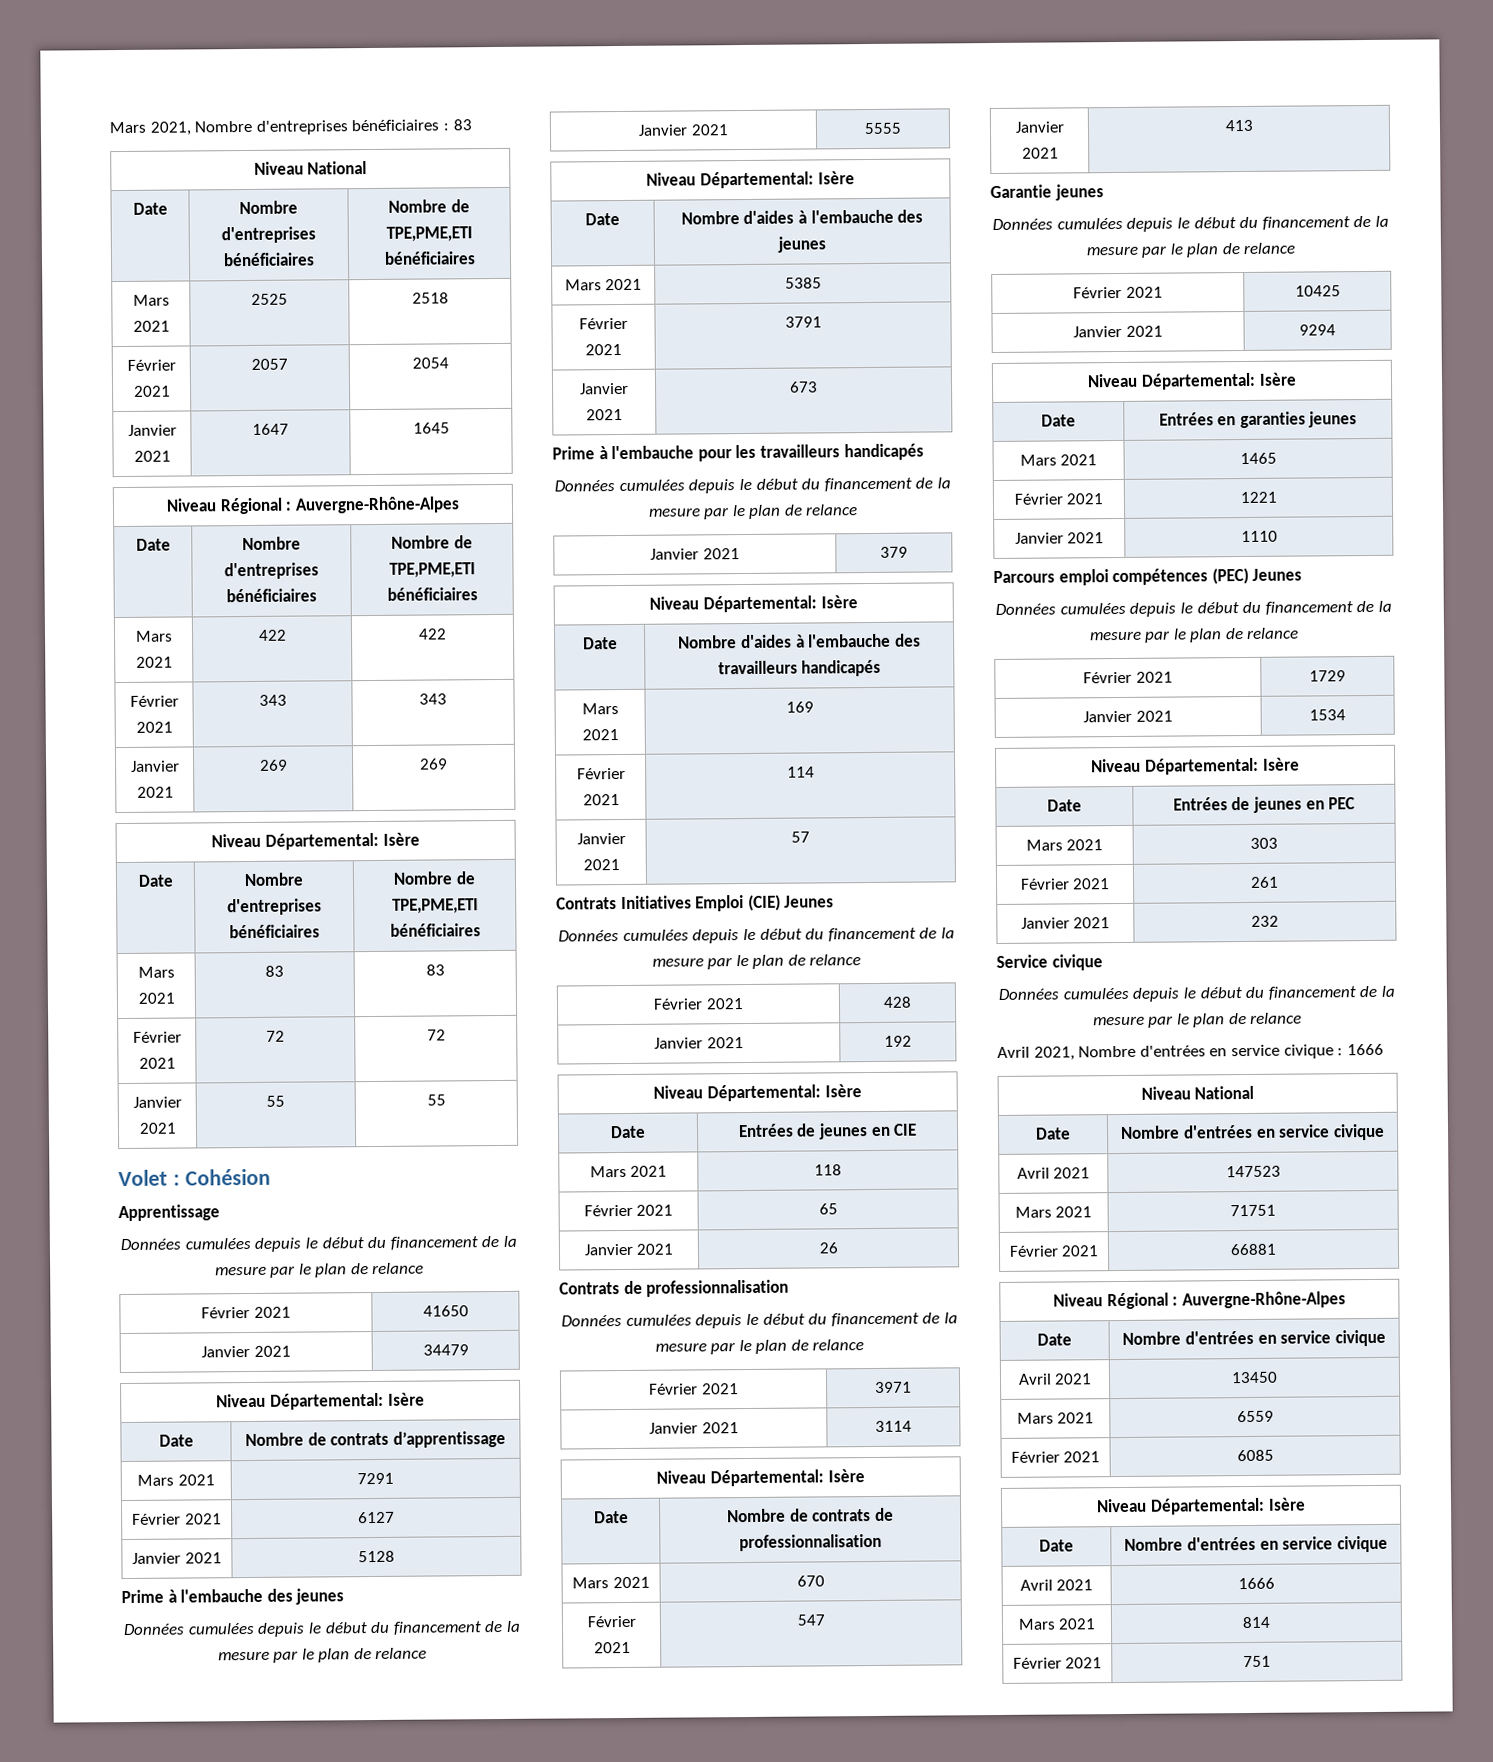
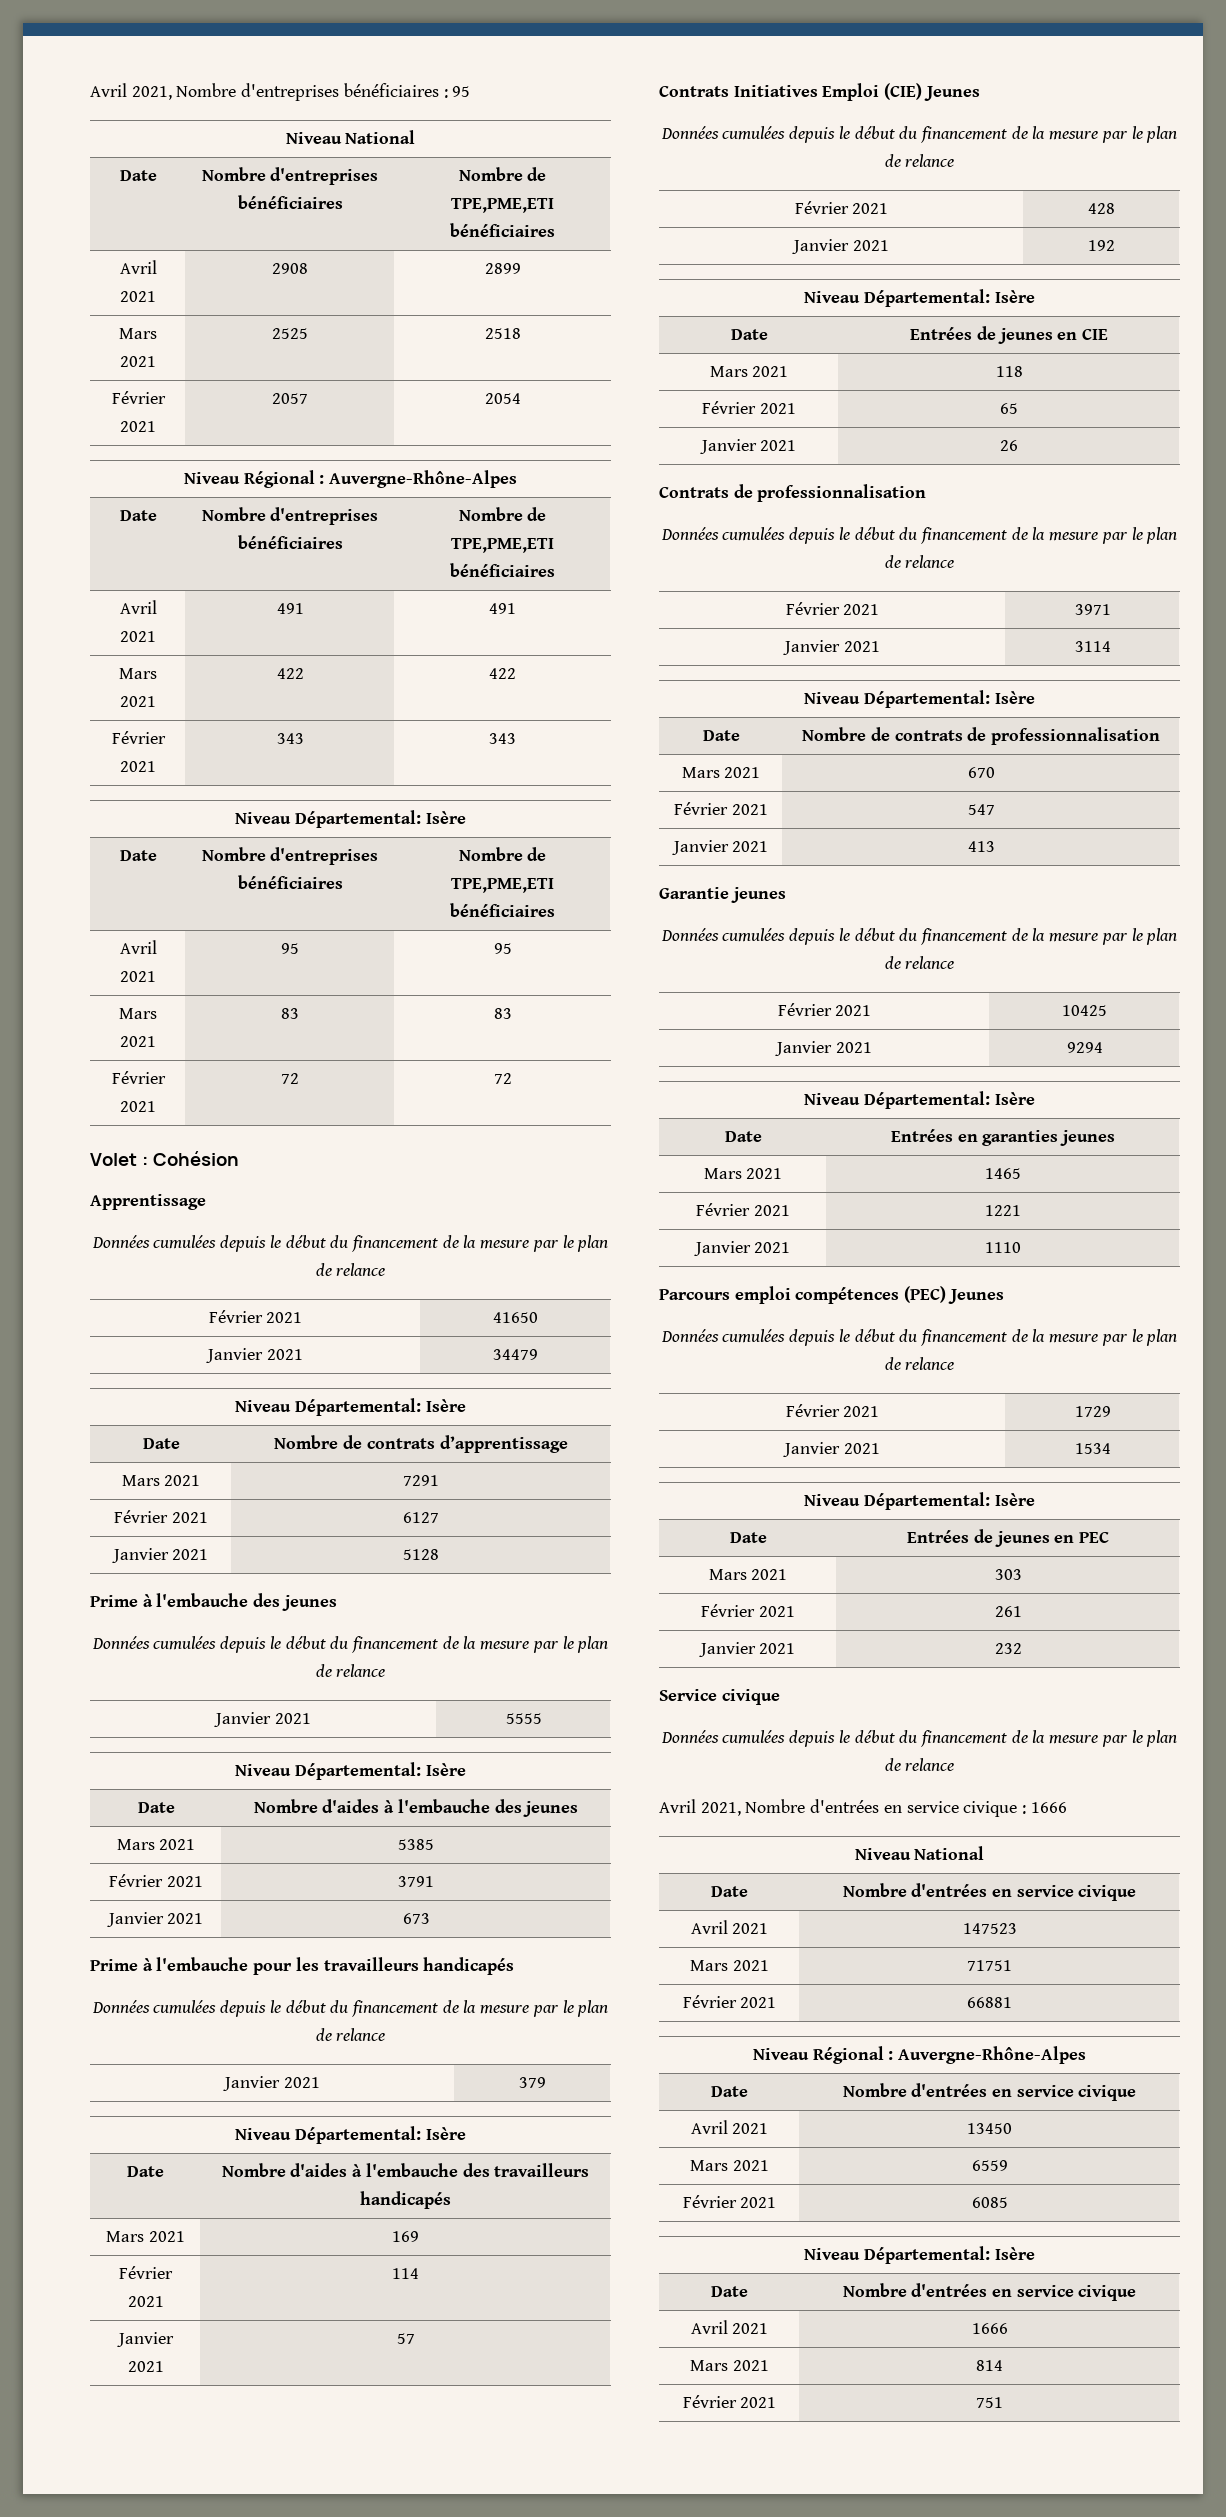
[109,121,146,134] Mars -> [90,83,127,97] Avril
[452,119,472,131] 83 -> [452,86,471,97] 95
(476, 258) none -> [119,260,157,274] [120,291,156,302] [272,263,308,274] [484,263,521,274] // Avril 2021 | 2908 | 2899
[127,424,177,436] [133,450,171,462] [252,423,289,435] [412,422,450,434] // Janvier 2021 | 1647 | 1645 -> (521, 398) none
(478, 594) none -> [119,600,157,614] [120,631,156,642] [276,603,304,614] [489,603,516,614] // Avril 2021 | 491 | 491
[130,760,180,772] [136,786,174,798] [259,759,288,771] [420,758,448,770] // Janvier 2021 | 269 | 269 -> (516, 738) none
(481, 930) none -> [119,940,157,954] [120,971,156,982] [281,943,299,954] [493,943,512,954] // Avril 2021 | 95 | 95
[132,1096,182,1108] [138,1122,177,1134] [266,1095,285,1107] [426,1094,446,1106] // Janvier 2021 | 55 | 55 -> (512, 1078) none

